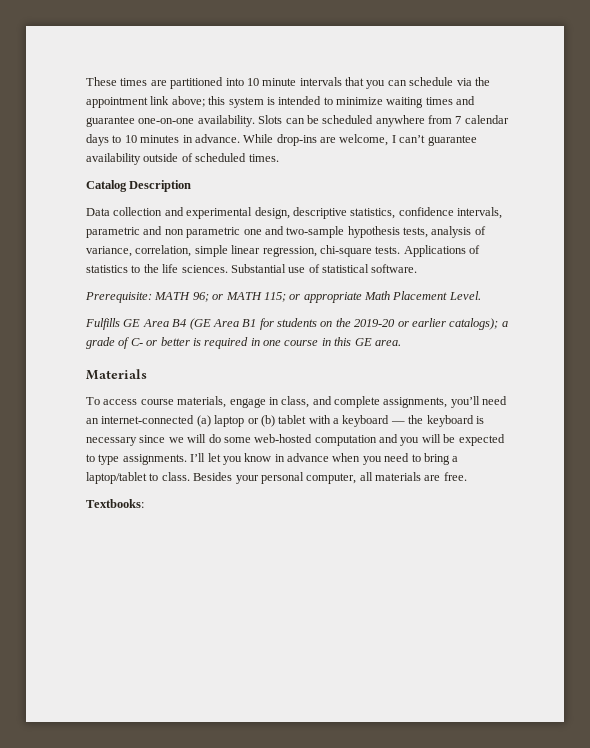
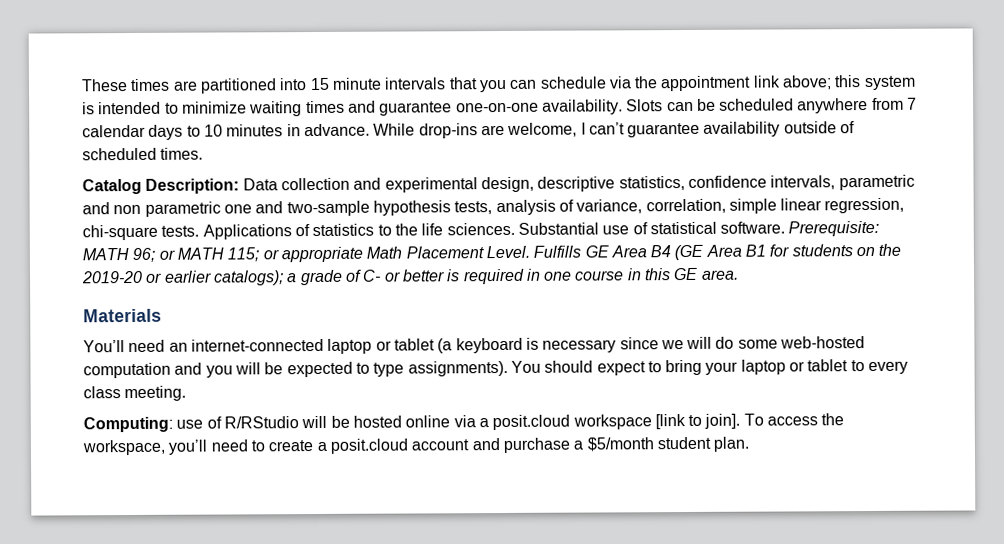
[246,78,259,86] 10 -> [309,77,330,91] 15
[129,180,192,192] Description // -> [145,178,240,194] Description:
(418, 268) // -> (786, 227) none
(481, 295) // -> (530, 252) none
[86,396,480,408] To access course materials, engage in class, and complete assignments, you’ll -> [83,340,125,353] You’ll
[196,415,424,427] (a) laptop or (b) tablet with a keyboard — the -> [327,338,453,354] laptop or tablet (a
[122,453,459,465] [86,472,467,484] [86,499,144,508] assignments. I’ll let you know in advance when you need to bring a laptop/tablet to class. Besides your personal computer, all materials are free. // Textbooks: -> [407,359,909,377] [83,385,187,402] [83,413,845,433] [82,436,750,456] assignments). You should expect to bring your laptop or tablet to every class meeting. // Computing: use of R/RStudio will be hosted online via a posit.cloud workspace [link to join]. To access the workspace, you’ll need to create a posit.cloud account and purchase a $5/month student plan.

